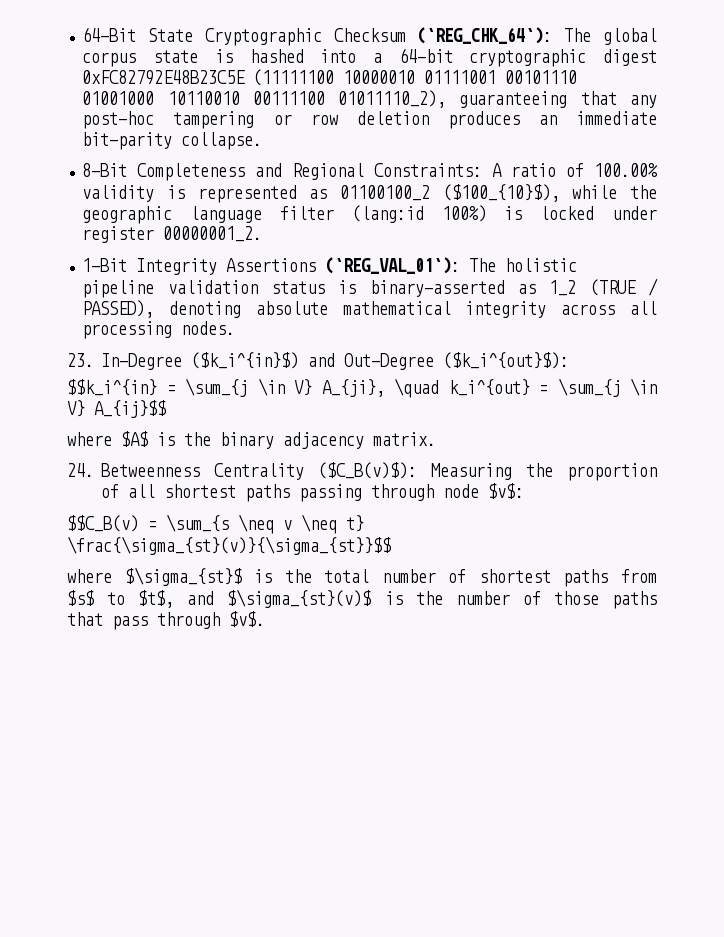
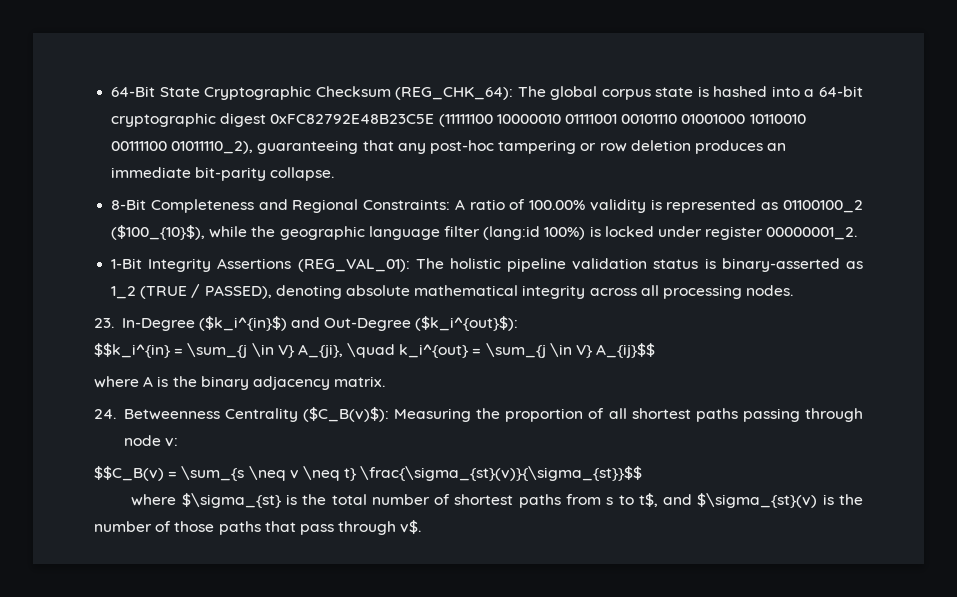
[417,27,553,44] (`REG_CHK_64`): -> [395,87,514,100] (REG_CHK_64):
[325,257,461,274] (`REG_VAL_01`): -> [297,258,410,272] (REG_VAL_01):
[121,431,148,447] $A$ -> [143,376,154,387] A
[488,483,524,499] $v$: -> [164,438,178,447] v:
[124,567,242,586] $\sigma_{st}$ -> [181,493,282,508] $\sigma_{st}
[67,589,372,608] $s$ to $t$, and $\sigma_{st}(v)$ -> [606,493,818,508] s to t$, and $\sigma_{st}(v)
[229,611,265,627] $v$. -> [400,520,422,534] v$.

